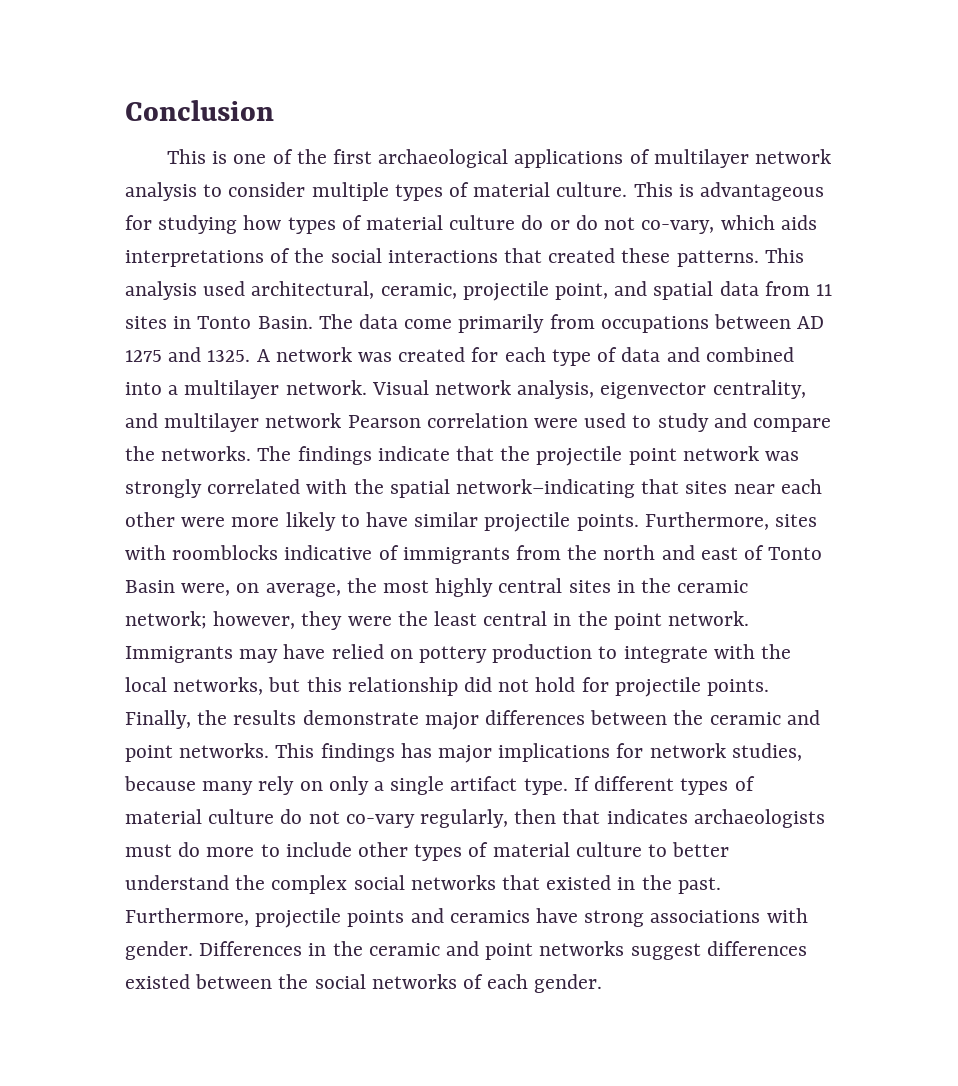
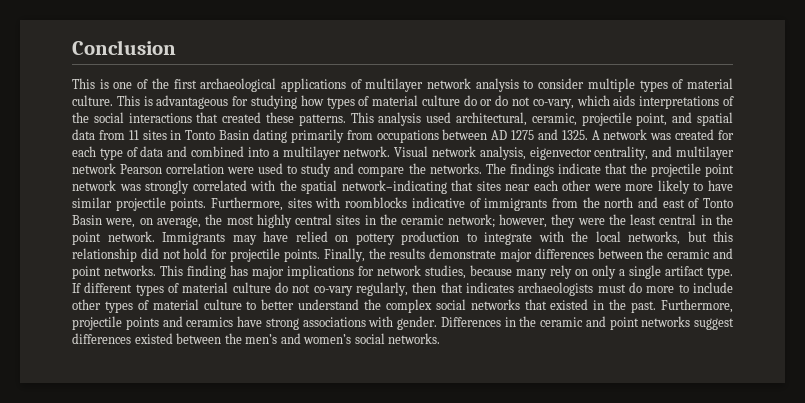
[257,314,453,329] Basin. The data come -> [219,129,287,143] Basin dating
[320,743,395,762] findings -> [187,265,226,279] finding
[314,974,603,993] social networks of each gender. -> [245,333,441,344] men’s and women’s social networks.

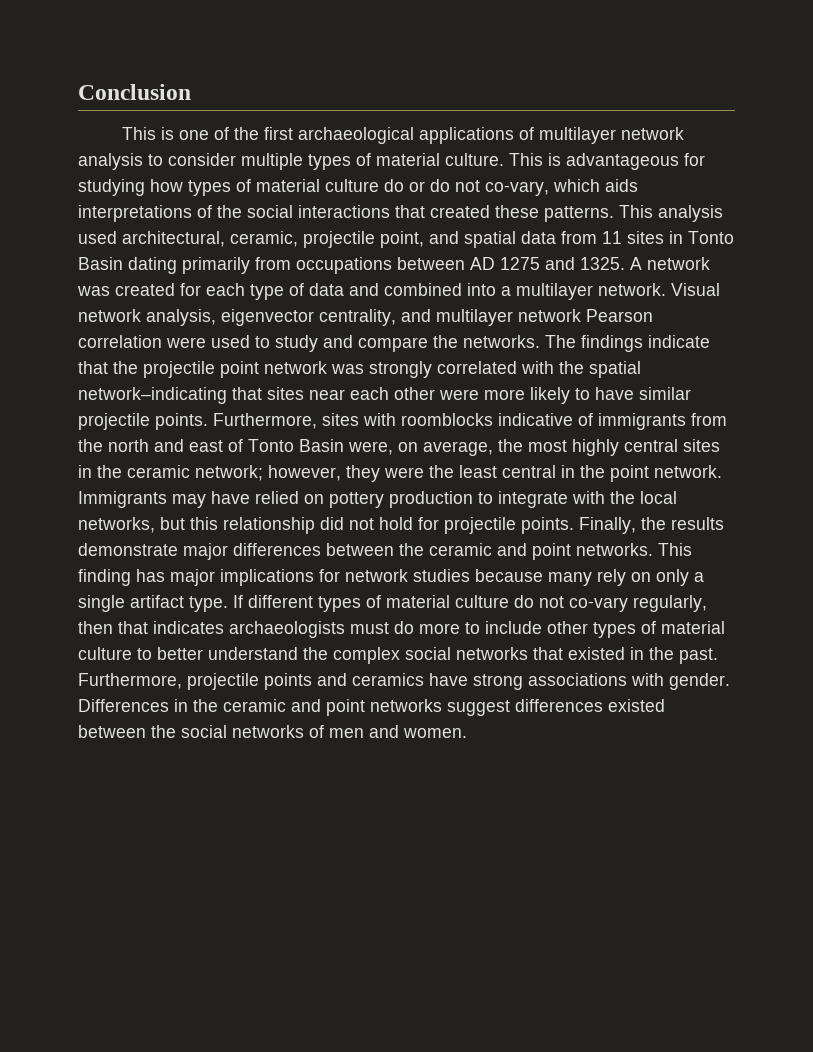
[425,265,466,279] studies, -> [413,569,470,582] studies
[245,333,441,344] men’s and women’s social networks. -> [181,725,467,738] social networks of men and women.

